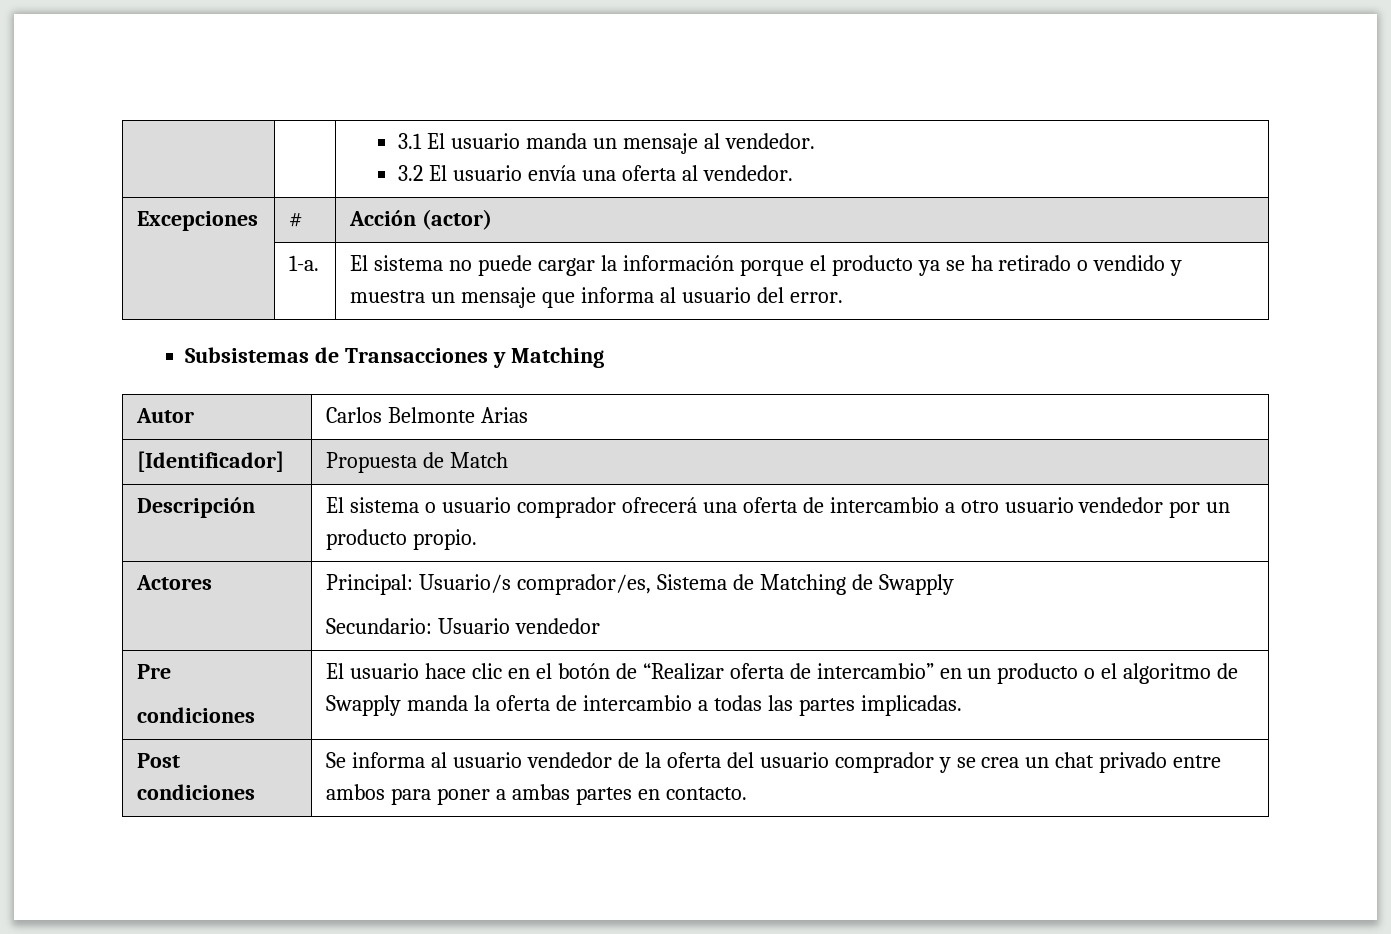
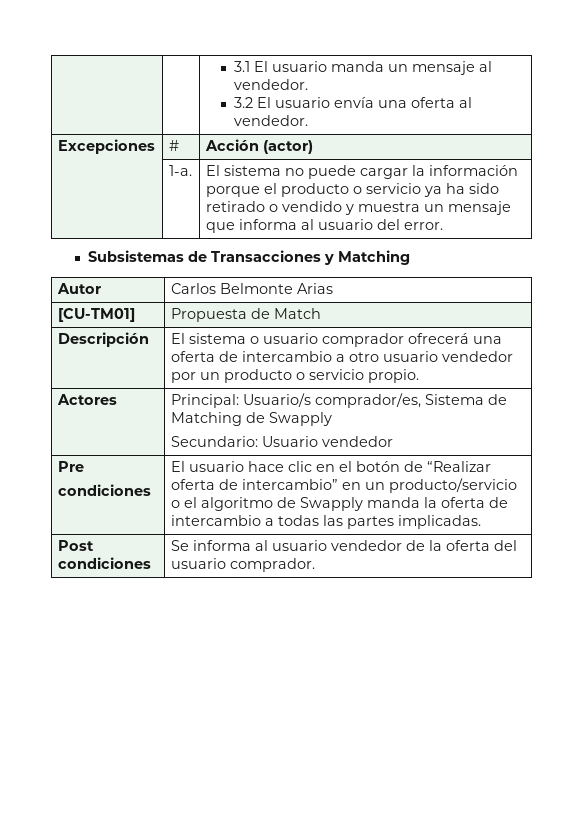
[917,255,993,276] ya se ha -> [352,183,499,197] o servicio ya ha sido
[137,451,285,472] [Identificador] -> [57,308,135,322] [CU-TM01]
(408, 539) none -> [295,369,364,380] o servicio
[997,663,1079,684] producto -> [388,478,517,493] producto/servicio
[834,752,1222,773] [326,784,747,805] comprador y se crea un chat privado entre ambos para poner a ambas partes en contacto. -> [229,558,315,572] comprador.

